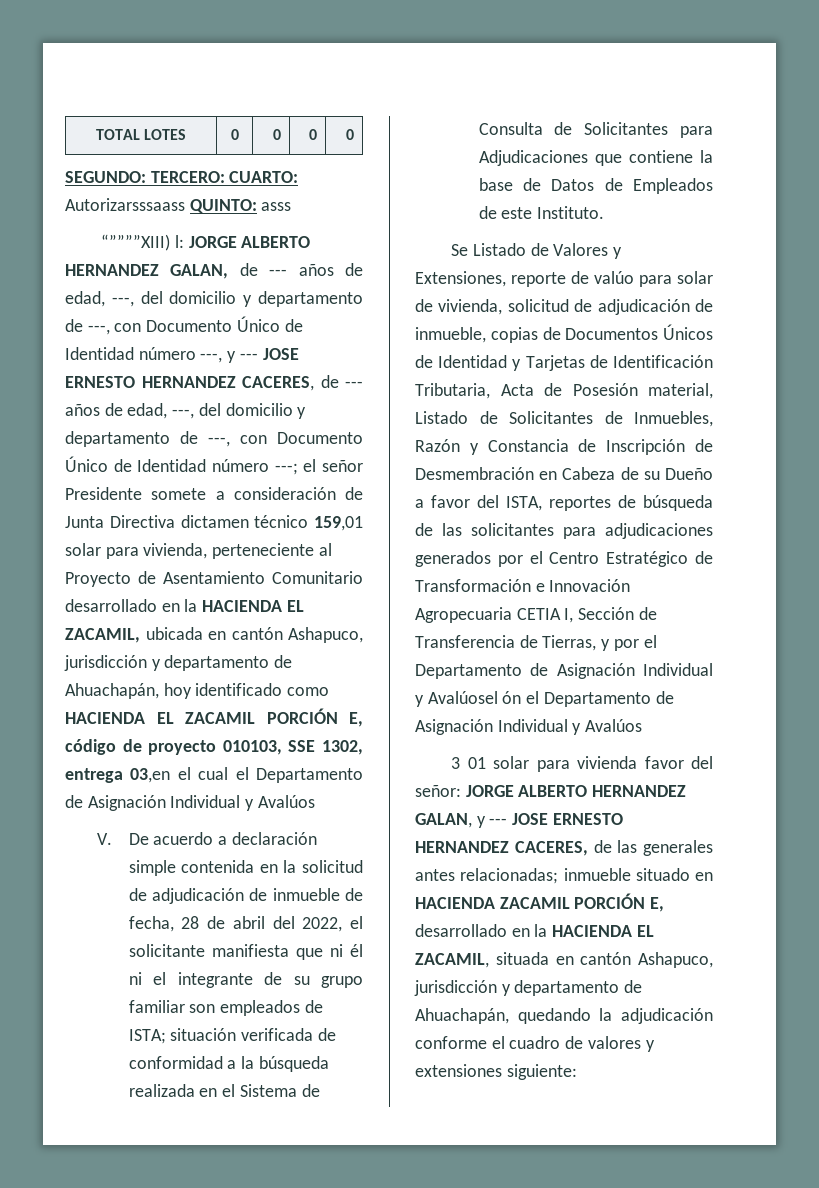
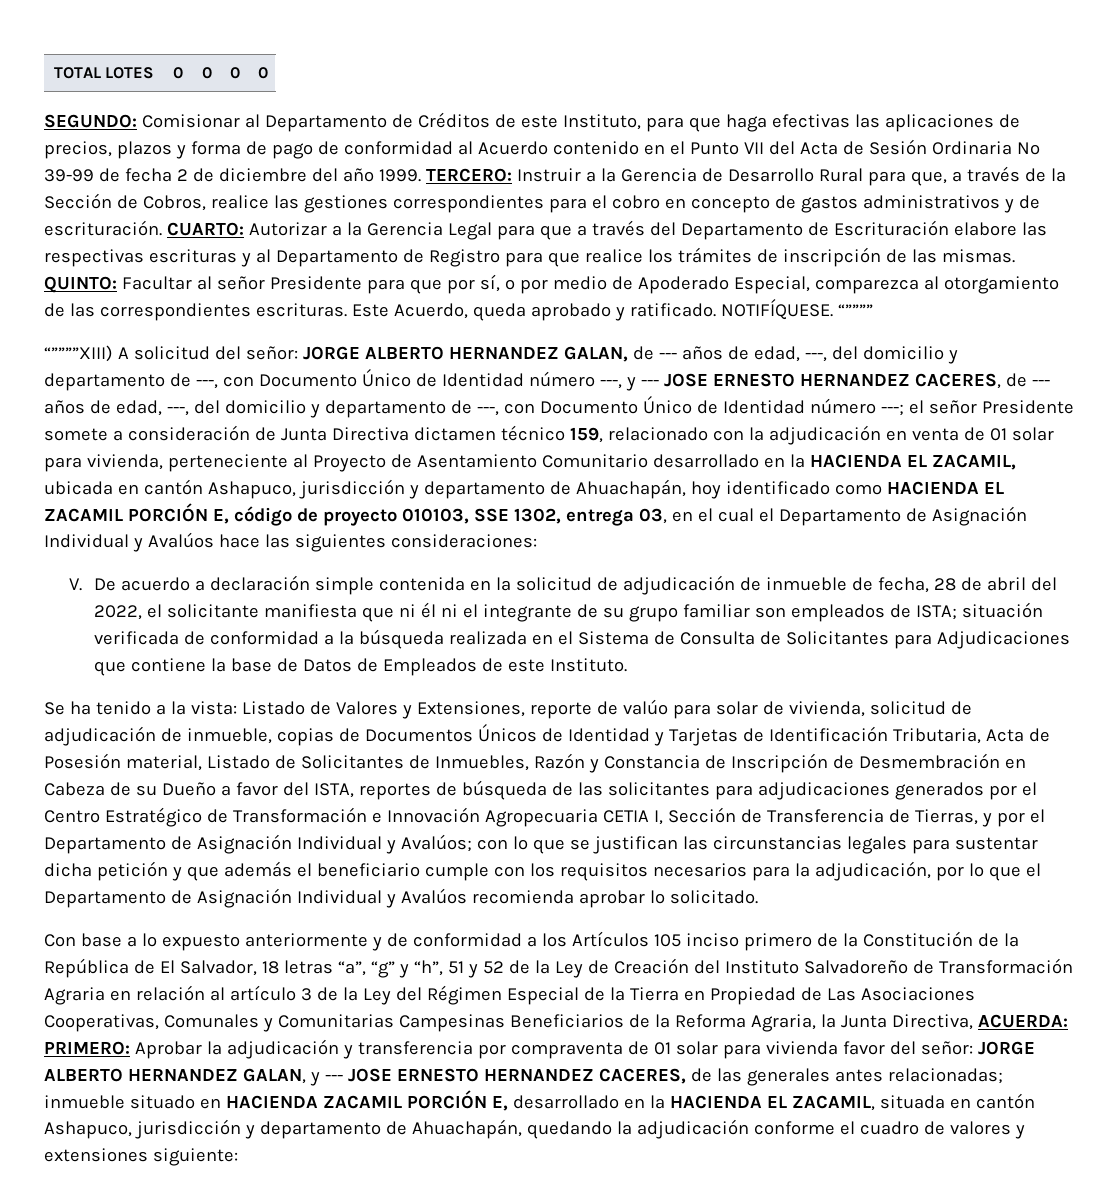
[150,171,299,183] [65,198,292,213] [101,234,185,251] TERCERO: CUARTO: Autorizarsssaass QUINTO: asss // “””””XIII) l: -> [141,112,1020,132] [44,139,1040,159] [44,166,1066,186] [44,193,1040,213] [44,220,1047,240] [44,247,1015,267] [44,274,1059,294] [44,299,873,321] [44,345,298,362] Comisionar al Departamento de Créditos de este Instituto, para que haga efectivas las aplicaciones de precios, plazos y forma de pago de conformidad al Acuerdo contenido en el Punto VII del Acta de Sesión Ordinaria Nº 39-99 de fecha 2 de diciembre del año 1999. TERCERO: Instruir a la Gerencia de Desarrollo Rural para que, a través de la Sección de Cobros, realice las gestiones correspondientes para el cobro en concepto de gastos administrativos y de escrituración. CUARTO: Autorizar a la Gerencia Legal para que a través del Departamento de Escrituración elabore las respectivas escrituras y al Departamento de Registro para que realice los trámites de inscripción de las mismas. QUINTO: Facultar al señor Presidente para que por sí, o por medio de Apoderado Especial, comparezca al otorgamiento de las correspondientes escrituras. Este Acuerdo, queda aprobado y ratificado. NOTIFÍQUESE. “”””” // “””””XIII) A solicitud del señor:
[314,516,363,531] 159,01 -> [569,425,1007,445] 159, relacionado con la adjudicación en venta de 01
[130,768,171,783] 03,en -> [638,508,693,524] 03, en
(315, 801) none -> [218,534,537,552] hace las siguientes consideraciones:
(469, 250) none -> [69,701,237,715] ha tenido a la vista:
[427,691,674,707] [415,719,643,735] [451,757,461,769] Avalúosel ón el Departamento de Asignación Individual y Avalúos // 3 -> [400,834,1038,854] [44,861,1041,881] [44,888,758,908] [44,931,1019,951] [44,958,1073,978] [44,985,975,1005] [44,1014,1068,1032] [44,1039,649,1059] Avalúos; con lo que se justifican las circunstancias legales para sustentar dicha petición y que además el beneficiario cumple con los requisitos necesarios para la adjudicación, por lo que el Departamento de Asignación Individual y Avalúos recomienda aprobar lo solicitado. // Con base a lo expuesto anteriormente y de conformidad a los Artículos 105 inciso primero de la Constitución de la República de El Salvador, 18 letras “a”, “g” y “h”, 51 y 52 de la Ley de Creación del Instituto Salvadoreño de Transformación Agraria en relación al artículo 3 de la Ley del Régimen Especial de la Tierra en Propiedad de Las Asociaciones Cooperativas, Comunales y Comunitarias Campesinas Beneficiarios de la Reforma Agraria, la Junta Directiva, ACUERDA: PRIMERO: Aprobar la adjudicación y transferencia por compraventa de

